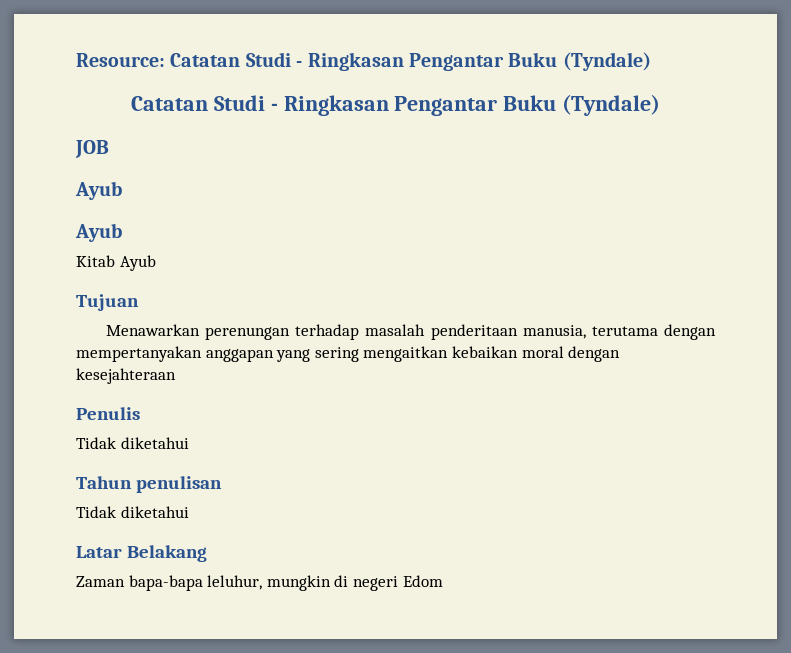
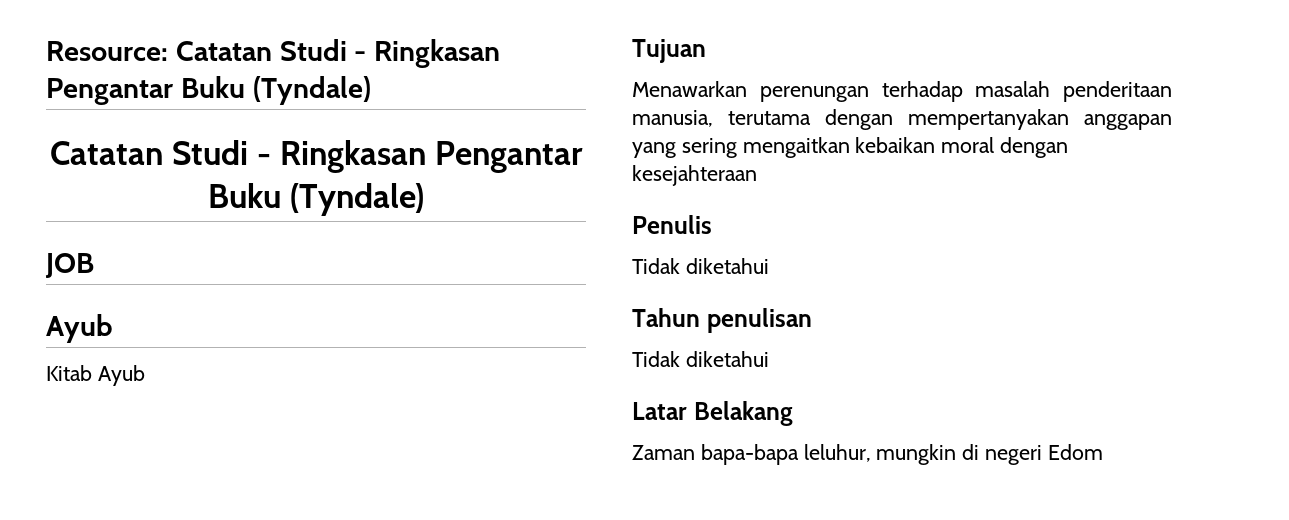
[75,223,122,242] // Ayub -> (113, 328) none

